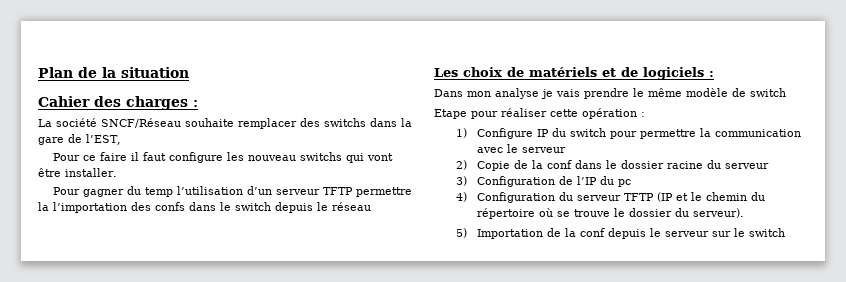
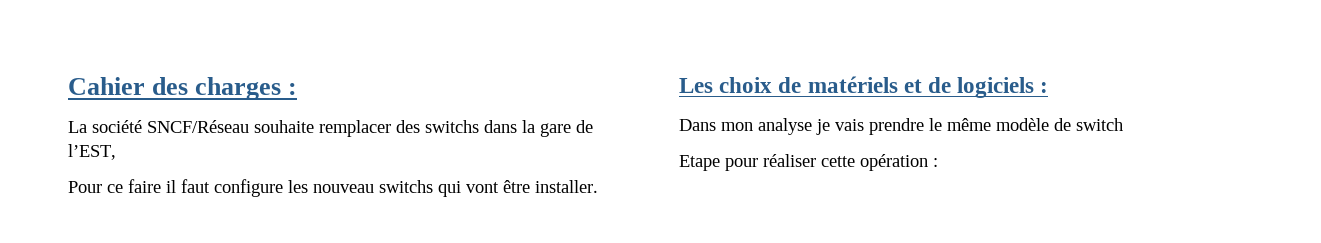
[38,67,189,78] Plan de la situation // -> (68, 86) none
[52,186,412,197] [38,202,371,213] // Pour gagner du temp l’utilisation d’un serveur TFTP permettre la l’importation des confs dans le switch depuis le réseau -> (598, 186) none
[455,128,802,139] [477,144,567,153] [455,160,770,171] [455,176,632,187] [455,192,766,203] [477,208,745,219] [455,228,786,239] // 1) Configure IP du switch pour permettre la communication avec le serveur // 2) Copie de la conf dans le dossier racine du serveur // 3) Configuration de l’IP du pc // 4) Configuration du serveur TFTP (IP et le chemin du répertoire où se trouve le dossier du serveur). // 5) Importation de la conf depuis le serveur sur le switch -> (938, 162) none

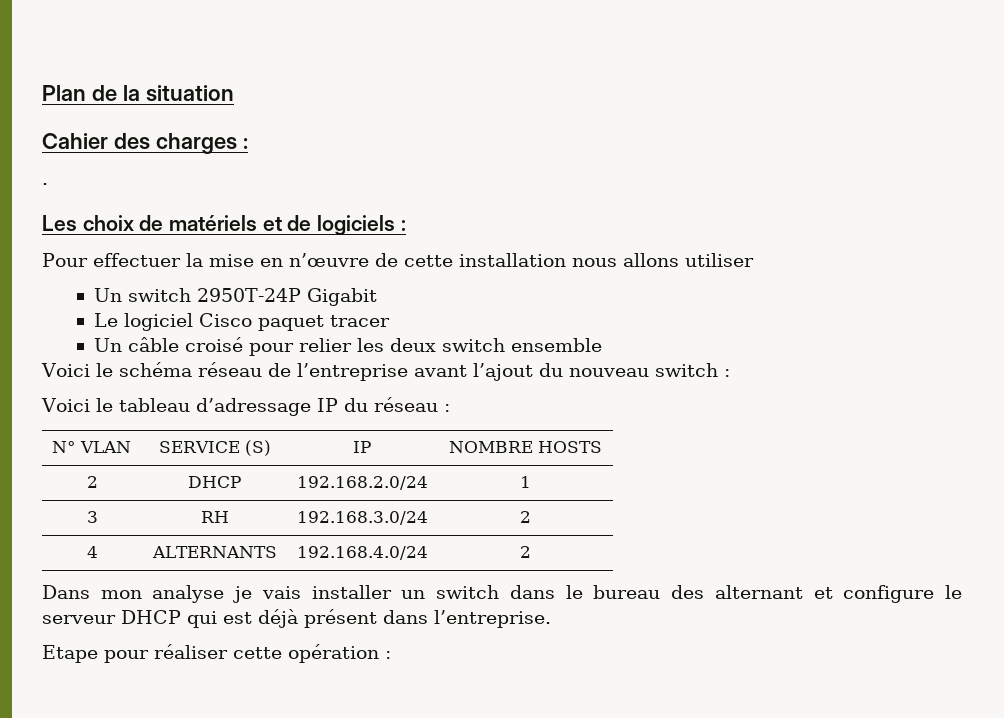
(68, 86) none -> [42,85,234,102] Plan de la situation //
[68,120,593,137] [68,144,116,160] [68,179,598,197] La société SNCF/Réseau souhaite remplacer des switchs dans la gare de l’EST, // Pour ce faire il faut configure les nouveau switchs qui vont être installer. -> [42,183,48,185] .
(1049, 87) none -> [42,253,754,267] [94,288,378,306] [94,313,391,331] [94,337,603,356] [41,362,730,381] [41,397,450,416] [51,441,131,453] [158,440,271,456] [353,441,371,453] [448,441,602,453] [87,476,98,488] [188,476,241,488] [296,476,428,490] [519,476,531,488] [87,511,98,523] [200,511,229,523] [296,511,428,525] [519,511,531,523] [87,546,98,558] [151,546,277,558] [296,546,428,560] [519,546,531,558] // Pour effectuer la mise en n’œuvre de cette installation nous allons utiliser // Un switch 2950T-24P Gigabit // Le logiciel Cisco paquet tracer // Un câble croisé pour relier les deux switch ensemble // Voici le schéma réseau de l’entreprise avant l’ajout du nouveau switch : // Voici le tableau d’adressage IP du réseau : // N° VLAN | SERVICE (S) | IP | NOMBRE HOSTS // 2 | DHCP | 192.168.2.0/24 | 1 // 3 | RH | 192.168.3.0/24 | 2 // 4 | ALTERNANTS | 192.168.4.0/24 | 2
[869,118,1123,135] prendre le même modèle de switch -> [311,585,963,603] [42,609,551,628] installer un switch dans le bureau des alternant et configure le serveur DHCP qui est déjà présent dans l’entreprise.

